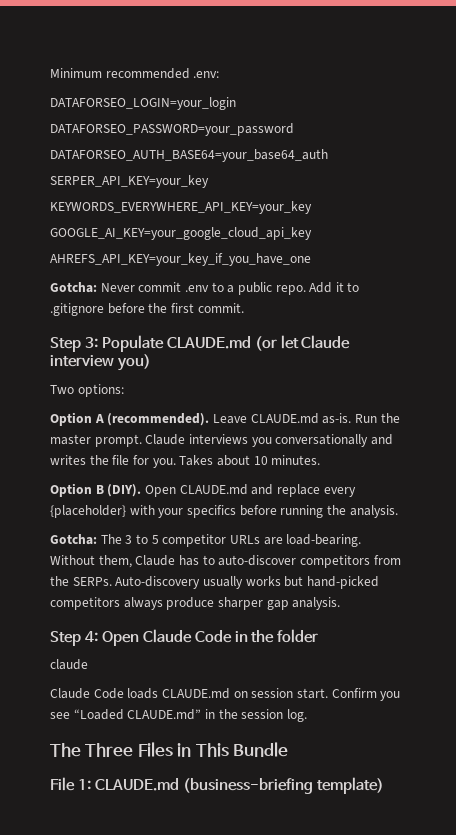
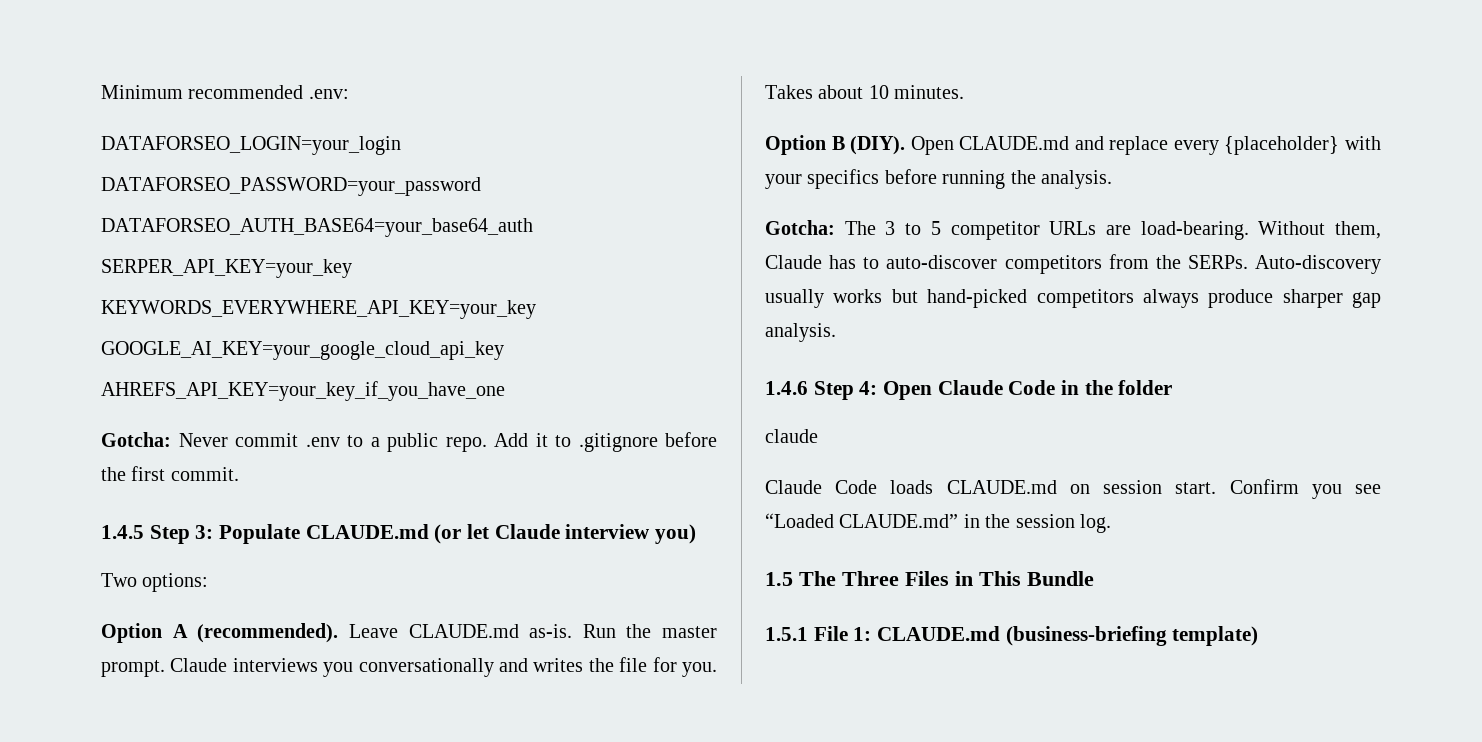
(244, 308) none -> [101,525,144,539] 1.4.5
(341, 603) none -> [765,381,808,395] 1.4.6
(307, 715) none -> [765,572,793,586] 1.5
(289, 749) none -> [765,627,808,641] 1.5.1

